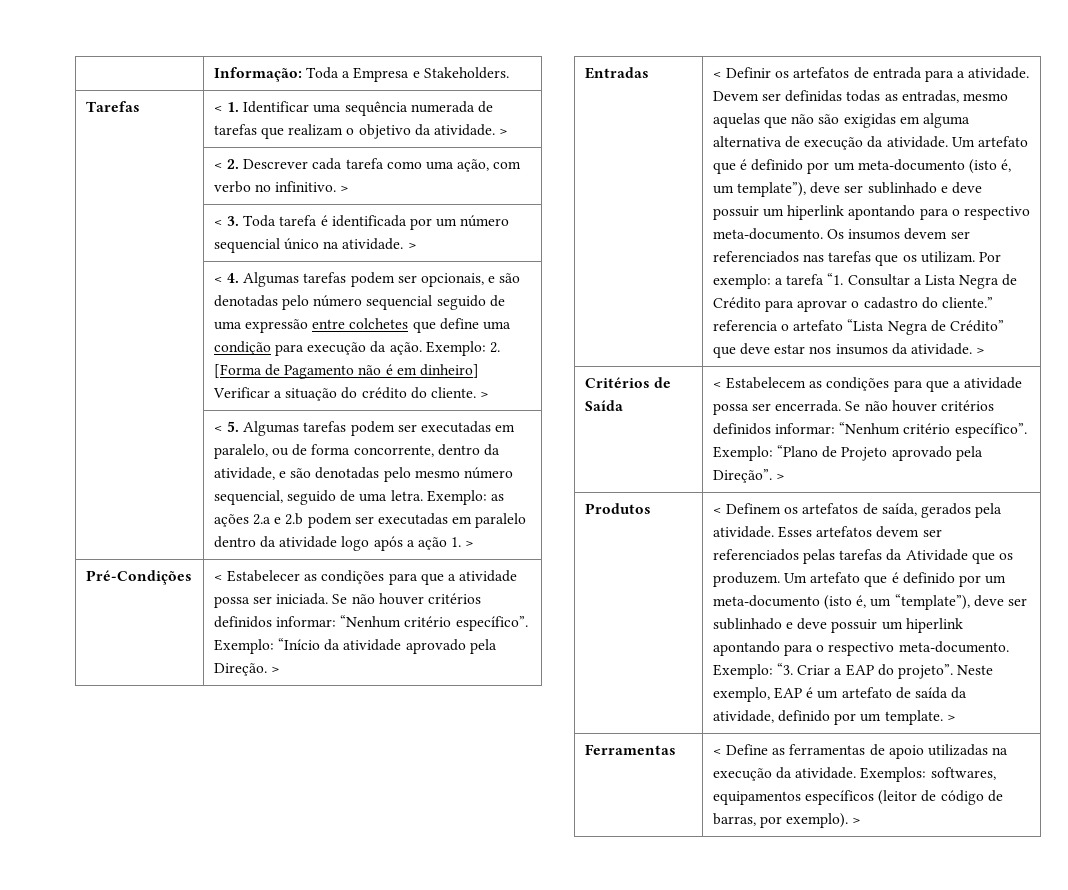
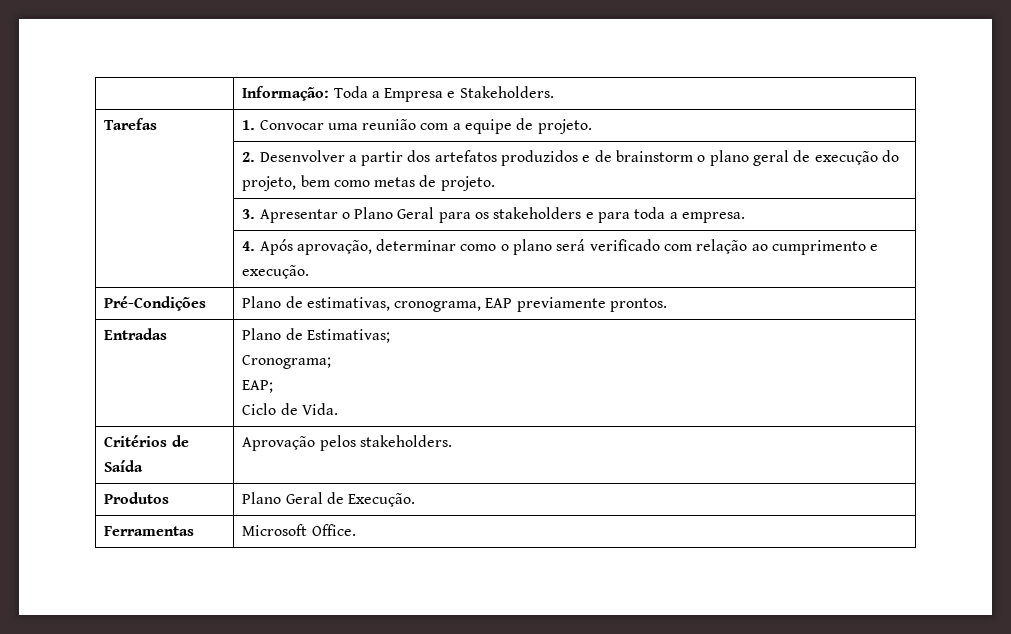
[213,101,494,116] [213,124,509,139] [213,158,522,172] [213,181,350,193] [213,215,510,230] [213,238,417,253] [213,272,521,287] [213,295,505,310] [213,318,512,333] [213,341,501,356] [213,364,480,379] [212,387,490,401] [213,421,516,436] [213,444,501,459] [213,467,514,482] [213,490,505,505] [213,513,527,528] [213,536,475,551] [85,570,192,585] [213,570,518,585] [213,593,482,608] [213,615,528,631] [213,638,497,654] [213,663,281,676] [584,67,649,79] [712,67,1030,82] [712,90,1009,103] [712,113,971,128] [712,136,1029,150] [712,159,1012,174] [712,182,983,197] [712,205,1031,220] [712,228,970,240] [712,251,1002,266] [712,273,1018,289] [712,297,994,312] [712,319,1005,335] [712,343,986,358] [584,377,672,388] [584,400,623,411] [712,377,1023,392] [712,400,995,415] [712,422,1027,438] [712,445,983,461] [712,469,786,483] [584,503,651,514] [712,503,1003,518] [712,526,942,538] [712,549,1014,564] [712,572,1007,587] [712,594,1028,610] [712,618,963,633] [712,641,1009,656] [712,663,994,679] [712,687,968,702] [712,710,956,725] [584,744,676,755] [712,744,1009,759] [712,767,996,782] [712,790,1003,805] [712,813,862,828] < 1. Identificar uma sequência numerada de tarefas que realizam o objetivo da atividade. > // | < 2. Descrever cada tarefa como uma ação, com verbo no infinitivo. > // | < 3. Toda tarefa é identificada por um número sequencial único na atividade. > // | < 4. Algumas tarefas podem ser opcionais, e são denotadas pelo número sequencial seguido de uma expressão entre colchetes que define uma condição para execução da ação. Exemplo: 2. [Forma de Pagamento não é em dinheiro] Verificar a situação do crédito do cliente. > // | < 5. Algumas tarefas podem ser executadas em paralelo, ou de forma concorrente, dentro da atividade, e são denotadas pelo mesmo número sequencial, seguido de uma letra. Exemplo: as ações 2.a e 2.b podem ser executadas em paralelo dentro da atividade logo após a ação 1. > // Pré-Condições | < Estabelecer as condições para que a atividade possa ser iniciada. Se não houver critérios definidos informar: “Nenhum critério específico”. Exemplo: “Início da atividade aprovado pela Direção. > // Entradas | < Definir os artefatos de entrada para a atividade. Devem ser definidas todas as entradas, mesmo aquelas que não são exigidas em alguma alternativa de execução da atividade. Um artefato que é definido por um meta-documento (isto é, um template”), deve ser sublinhado e deve possuir um hiperlink apontando para o respectivo meta-documento. Os insumos devem ser referenciados nas tarefas que os utilizam. Por exemplo: a tarefa “1. Consultar a Lista Negra de Crédito para aprovar o cadastro do cliente.” referencia o artefato “Lista Negra de Crédito” que deve estar nos insumos da atividade. > // Critérios de Saída | < Estabelecem as condições para que a atividade possa ser encerrada. Se não houver critérios definidos informar: “Nenhum critério específico”. Exemplo: “Plano de Projeto aprovado pela Direção”. > // Produtos | < Definem os artefatos de saída, gerados pela atividade. Esses artefatos devem ser referenciados pelas tarefas da Atividade que os produzem. Um artefato que é definido por um meta-documento (isto é, um “template”), deve ser sublinhado e deve possuir um hiperlink apontando para o respectivo meta-documento. Exemplo: “3. Criar a EAP do projeto”. Neste exemplo, EAP é um artefato de saída da atividade, definido por um template. > // Ferramentas | < Define as ferramentas de apoio utilizadas na execução da atividade. Exemplos: softwares, equipamentos específicos (leitor de código de barras, por exemplo). > -> [242,118,592,134] [242,150,899,166] [242,175,495,191] [242,207,746,223] [242,239,879,255] [242,265,310,279] [104,296,207,311] [242,296,668,312] [104,328,168,340] [242,328,390,343] [242,355,332,369] [242,380,274,393] [242,403,338,415] [104,435,189,447] [104,460,144,472] [242,435,452,451] [104,492,170,504] [242,492,416,507] [104,526,195,536] [242,524,356,536] 1. Convocar uma reunião com a equipe de projeto. // | 2. Desenvolver a partir dos artefatos produzidos e de brainstorm o plano geral de execução do projeto, bem como metas de projeto. // | 3. Apresentar o Plano Geral para os stakeholders e para toda a empresa. // | 4. Após aprovação, determinar como o plano será verificado com relação ao cumprimento e execução. // Pré-Condições | Plano de estimativas, cronograma, EAP previamente prontos. // Entradas | Plano de Estimativas; // Cronograma; // EAP; // Ciclo de Vida. // Critérios de Saída | Aprovação pelos stakeholders. // Produtos | Plano Geral de Execução. // Ferramentas | Microsoft Office.

